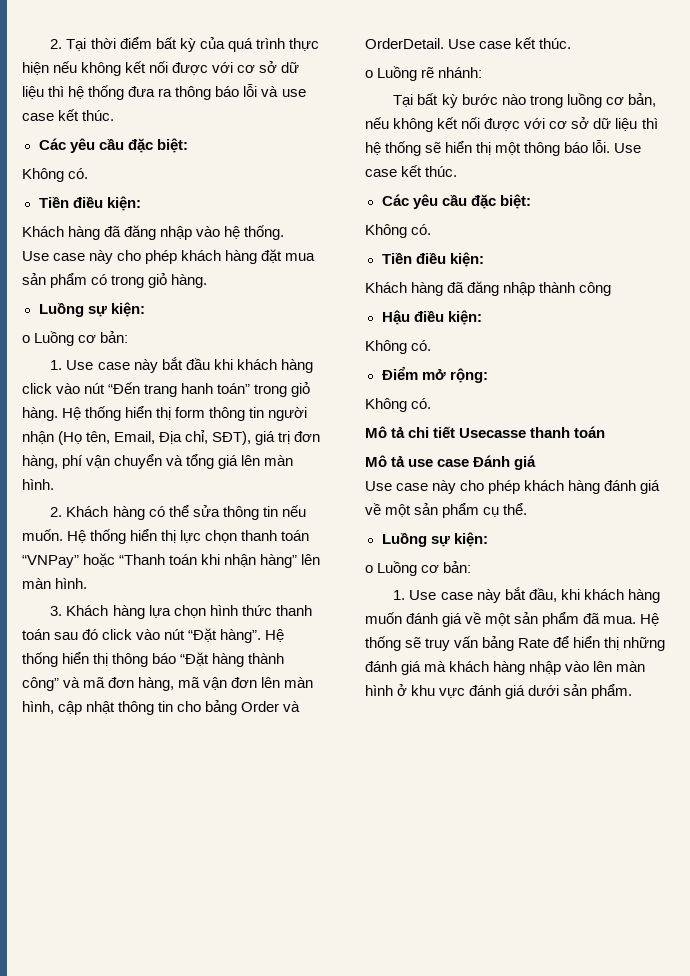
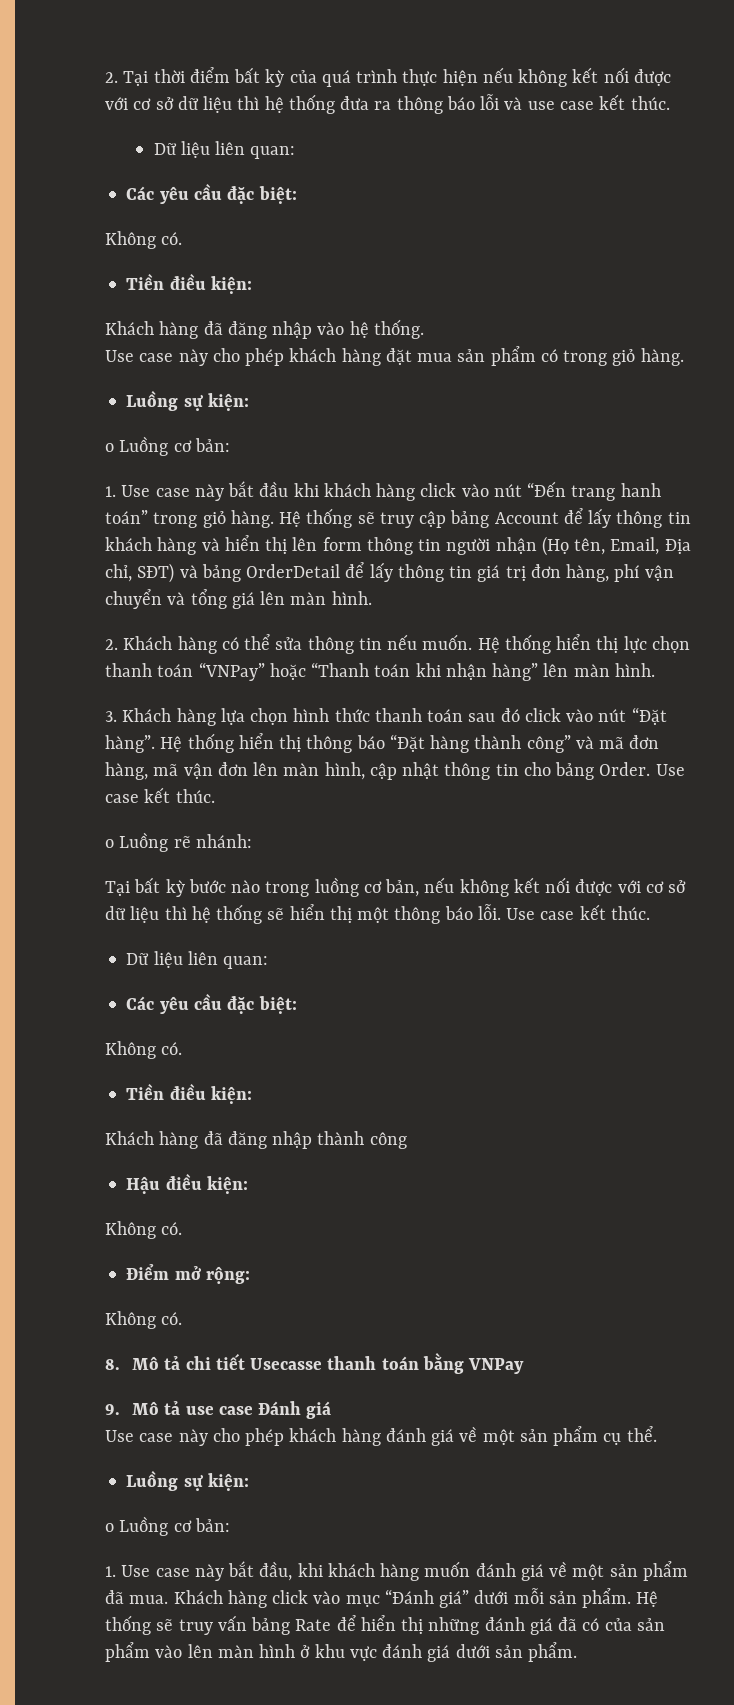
(115, 115) none -> [153,141,296,159] // Dữ liệu liên quan:
[125,406,172,420] hiển thị -> [357,508,691,528] [105,535,318,555] sẽ truy cập bảng Account để lấy thông tin khách hàng và hiển thị lên
[212,431,252,445] SĐT), -> [137,562,473,583] SĐT) và bảng OrderDetail để lấy thông tin
[241,701,301,712] [365,38,444,49] Order và OrderDetail. -> [599,762,651,776] Order.
(458, 171) none -> [126,951,269,969] // Dữ liệu liên quan:
(432, 403) none -> [105,1359,120,1370] 8.
(606, 432) // -> [422,1353,525,1374] [105,1404,120,1415] bằng VNPay // 9.
(637, 620) none -> [173,1588,632,1608] Khách hàng click vào mục “Đánh giá” dưới mỗi sản phẩm.
[424,661,562,675] mà khách hàng nhập -> [558,1617,665,1631] [105,1642,150,1662] đã có của sản phẩm

